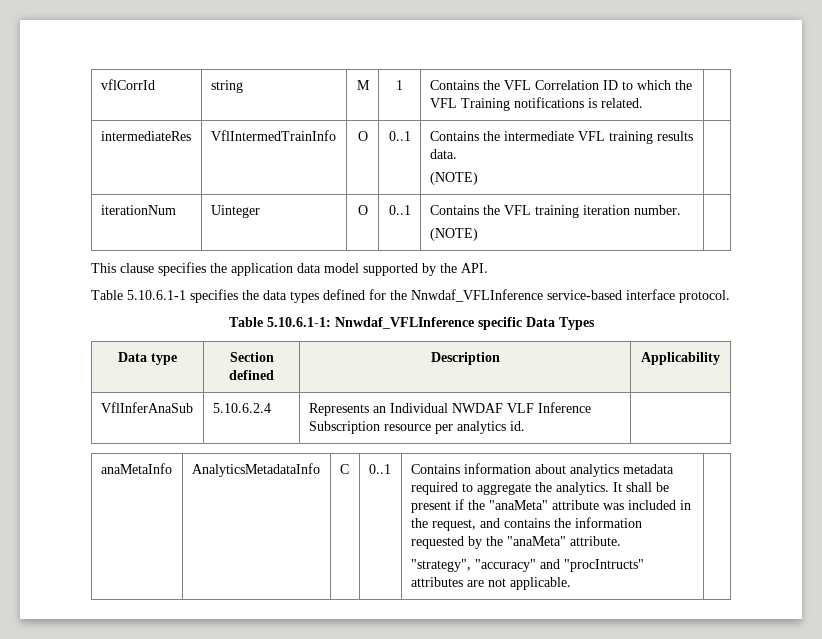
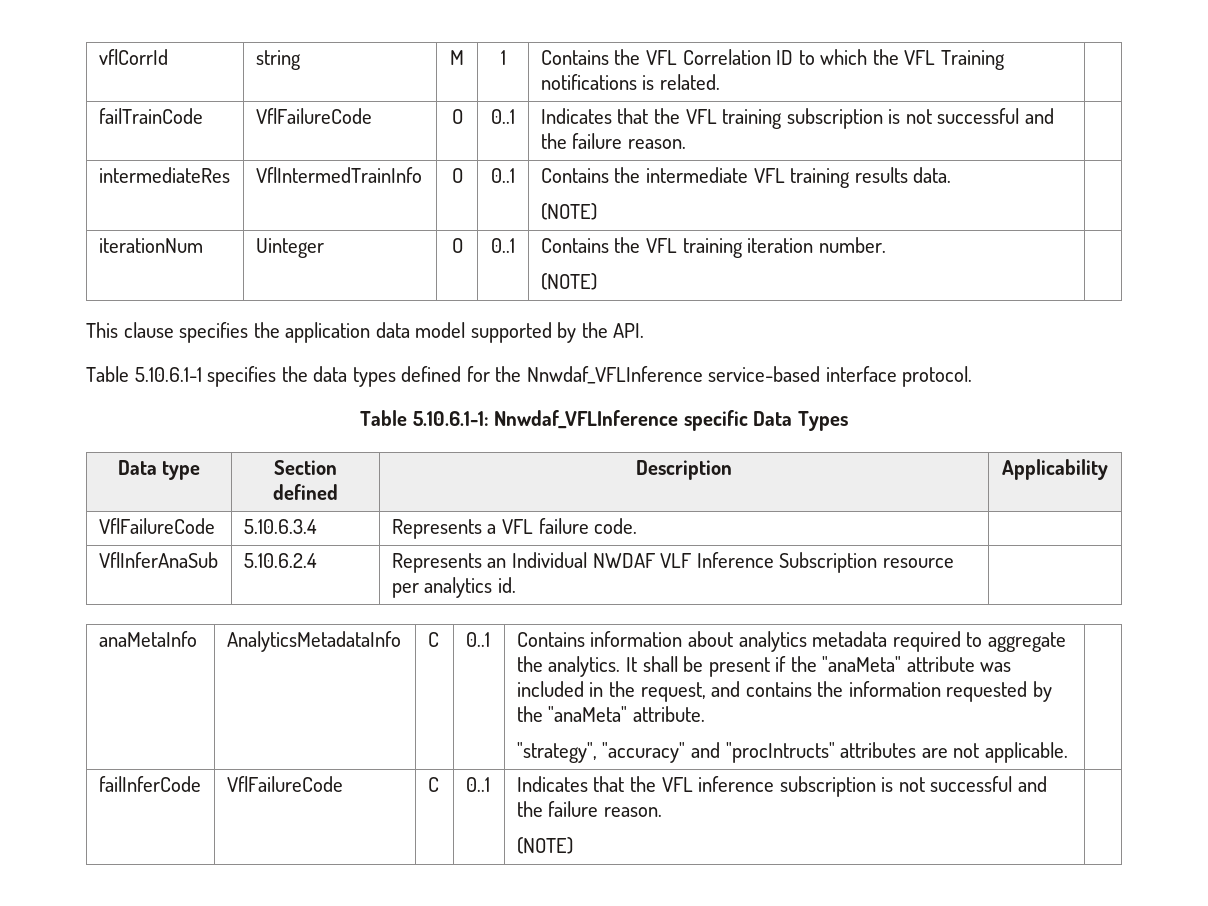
(643, 103) none -> [98,108,203,124] [255,108,372,124] [451,109,463,124] [491,109,515,124] [540,108,1054,129] [540,133,686,149] // failTrainCode | VflFailureCode | O | 0..1 | Indicates that the VFL training subscription is not successful and the failure reason. |
(720, 358) none -> [98,518,215,534] [243,519,317,534] [391,518,638,539] // VflFailureCode | 5.10.6.3.4 | Represents a VFL failure code. |
(571, 583) none -> [98,776,201,792] [226,776,343,792] [427,777,439,792] [465,777,490,792] [516,776,1047,797] [516,801,662,817] [516,837,573,854] // failInferCode | VflFailureCode | C | 0..1 | Indicates that the VFL inference subscription is not successful and the failure reason. // (NOTE) |

